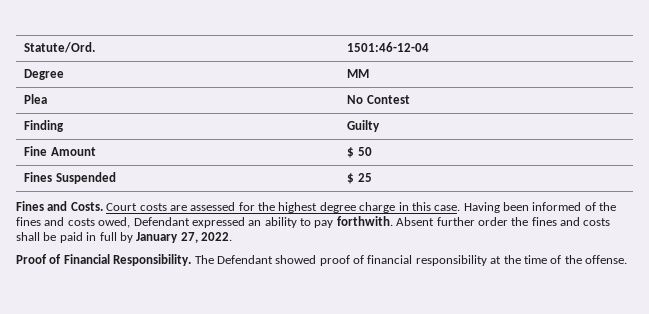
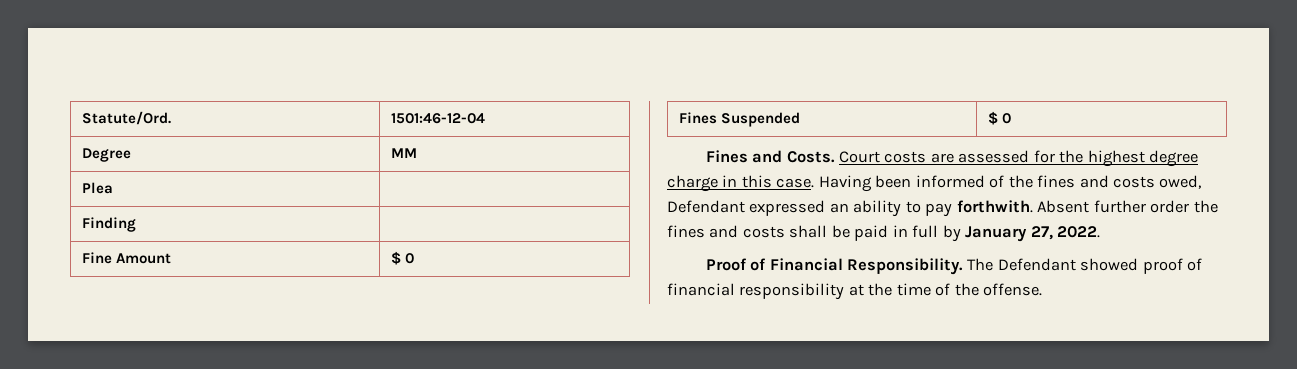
[347,95,410,104] No Contest -> (113, 188) none
[347,120,381,132] Guilty -> (136, 224) none
[357,147,372,156] 50 -> [404,253,414,264] 0
[357,173,372,182] 25 -> [1001,113,1011,124] 0

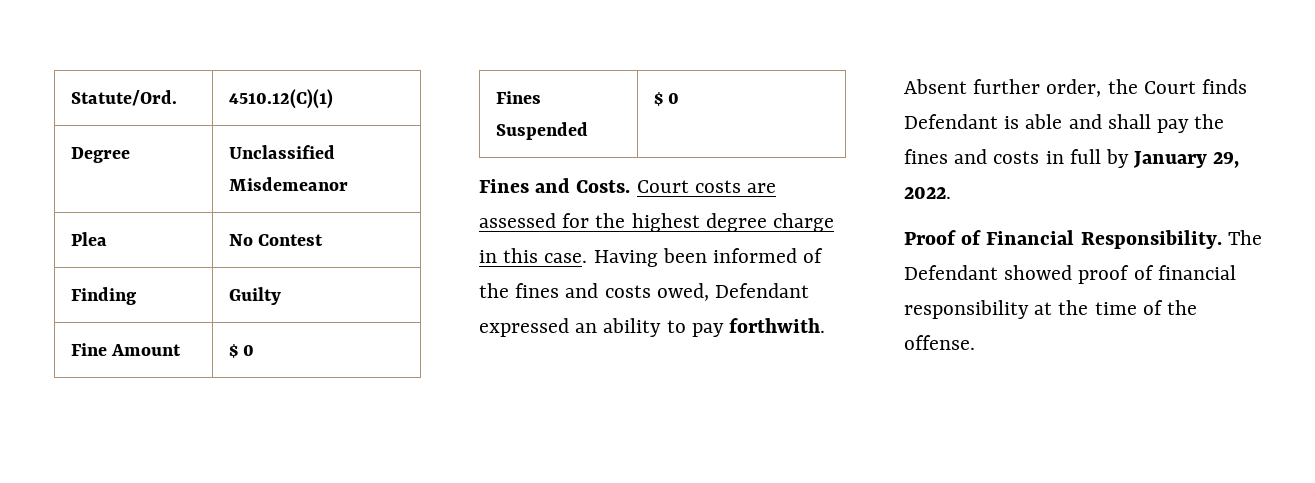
[390,113,485,124] 1501:46-12-04 -> [228,89,333,109] 4510.12(C)(1)
[390,148,417,158] MM -> [228,145,335,159] [228,177,348,191] Unclassified Misdemeanor
(113, 188) none -> [228,234,324,246] No Contest
(136, 224) none -> [228,287,281,305] Guilty
[1150,200,1218,213] [667,225,889,241] order the fines and costs shall be paid -> [1046,79,1248,97] [904,114,1225,133] [904,149,1040,164] order, the Court finds Defendant is able and shall pay the fines and costs
[1030,226,1053,240] 27, -> [1213,151,1240,168] 29,

